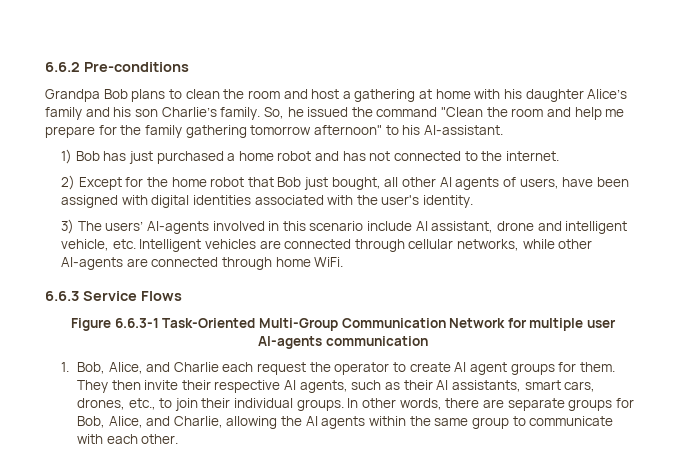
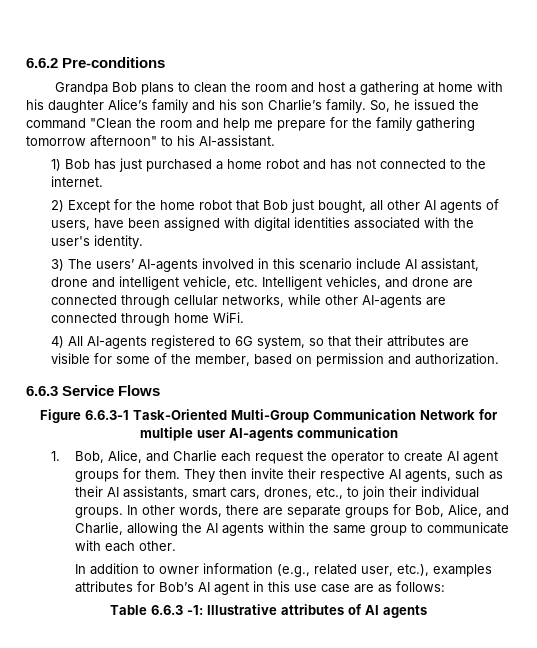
[204,239,256,249] vehicles -> [325,276,449,289] vehicles, and drone
(344, 262) none -> [50,335,469,349] [50,353,499,367] // 4) All AI-agents registered to 6G system, so that their attributes are visible for some of the member, based on permission and authorization.
(179, 439) none -> [75,563,493,577] [75,581,446,595] [110,604,427,618] // In addition to owner information (e.g., related user, etc.), examples attributes for Bob’s AI agent in this use case are as follows: // Table 6.6.3 -1: Illustrative attributes of AI agents

